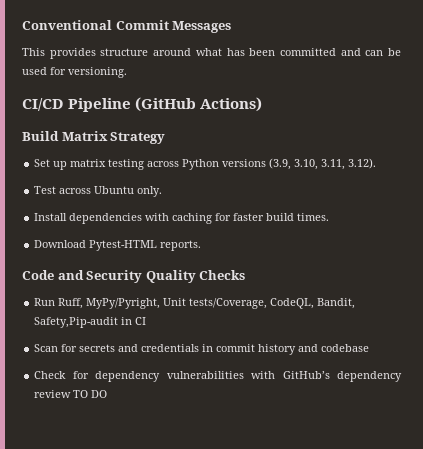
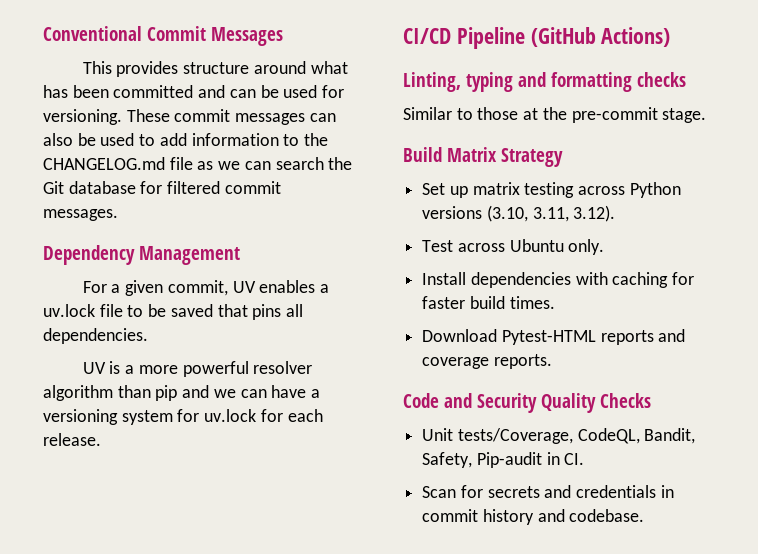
[22,97,263,112] // CI/CD Pipeline (GitHub Actions) -> [126,109,336,125] [43,133,329,146] [43,157,353,170] [43,181,281,194] [43,209,118,221] [43,245,240,265] [82,280,330,296] [43,304,304,320] [43,328,148,344] [82,361,313,377] [43,385,321,401] [43,409,323,425] [43,433,101,446] [403,27,671,49] [403,72,686,92] [403,107,707,123] These commit messages can also be used to add information to the CHANGELOG.md file as we can search the Git database for filtered commit messages. // Dependency Management // For a given commit, UV enables a uv.lock file to be saved that pins all dependencies. // UV is a more powerful resolver algorithm than pip and we can have a versioning system for uv.lock for each release. // CI/CD Pipeline (GitHub Actions) // Linting, typing and formatting checks // Similar to those at the pre-commit stage.
[269,158,319,170] (3.9, 3.10, -> [486,205,528,222] (3.10,
(158, 245) none -> [600,329,686,345] [422,357,490,369] reports and coverage
[34,298,161,309] Run Ruff, MyPy/Pyright, -> (651, 400) none
[34,317,147,328] Safety,Pip-audit in CI -> [422,452,585,468] Safety, Pip-audit in CI.
[321,344,370,352] [34,371,402,382] [34,390,108,398] codebase // Check for dependency vulnerabilities with GitHub’s dependency review TO DO -> [569,509,645,522] codebase.

